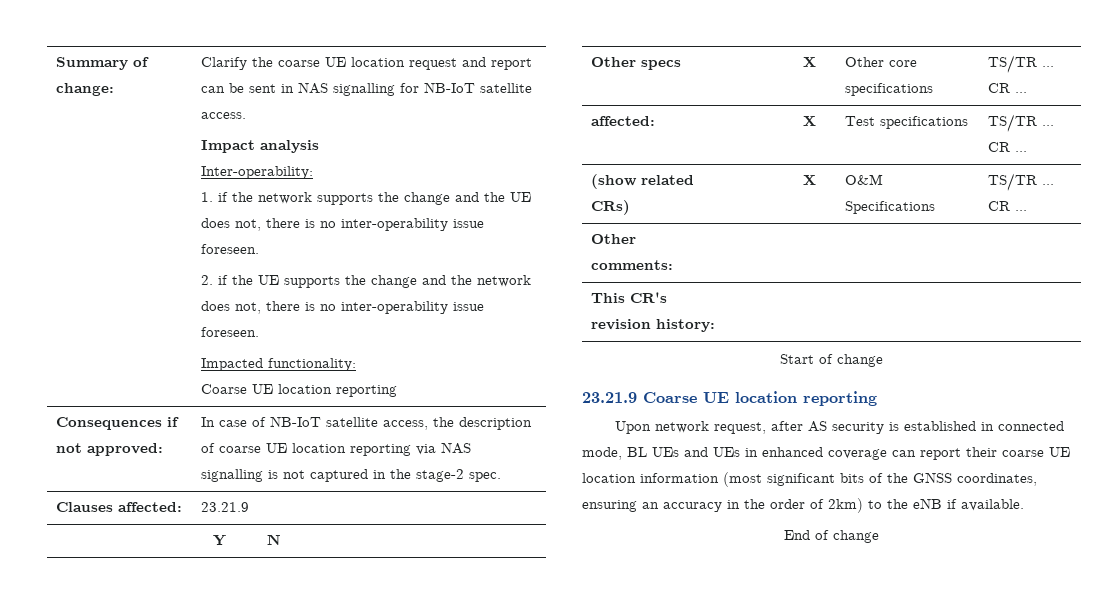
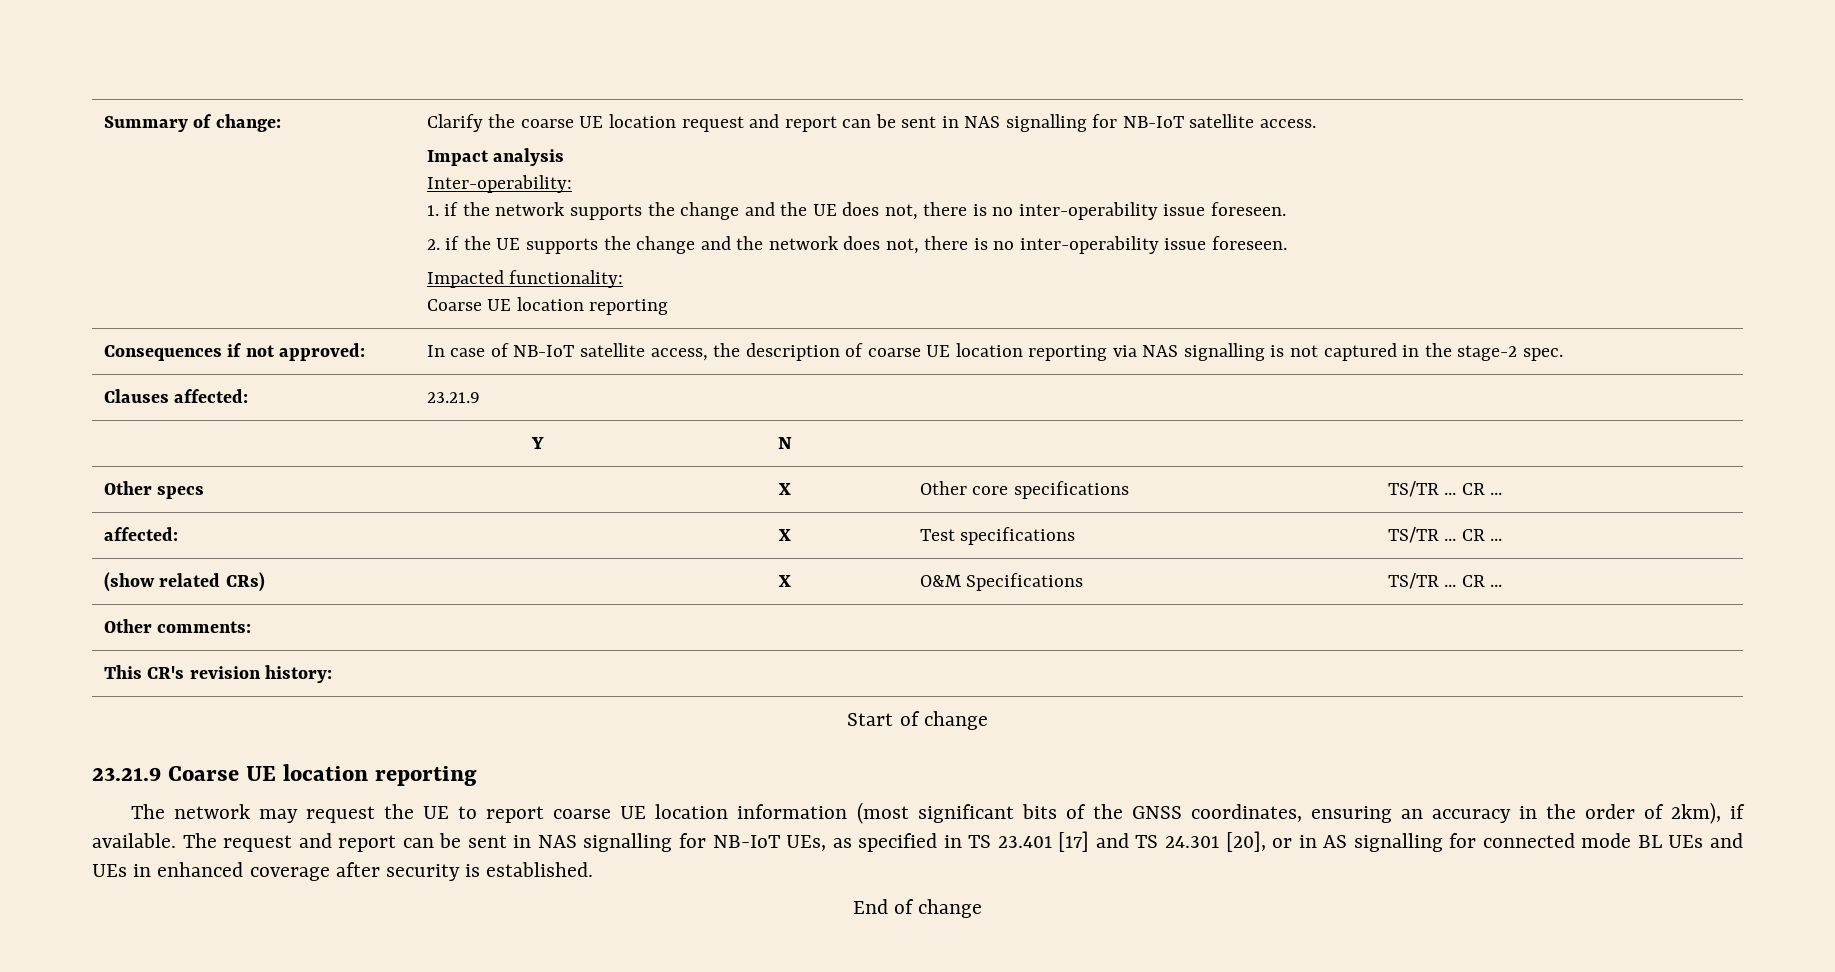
[615,421,1065,434] [582,447,997,460] Upon network request, after AS security is established in connected mode, BL UEs and UEs in enhanced coverage can report their -> [131,804,545,823] The network may request the UE to report
[828,498,1024,513] 2km) to the eNB if available. -> [1670,802,1746,824] [92,831,1743,852] [92,862,594,881] 2km), if available. The request and report can be sent in NAS signalling for NB-IoT UEs, as specified in TS 23.401 [17] and TS 24.301 [20], or in AS signalling for connected mode BL UEs and UEs in enhanced coverage after security is established.

